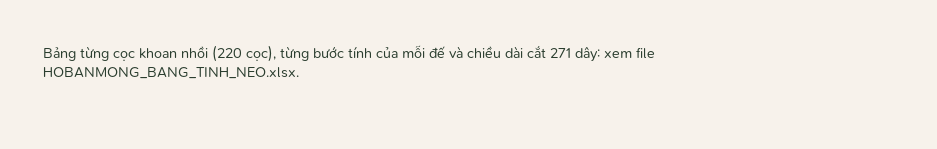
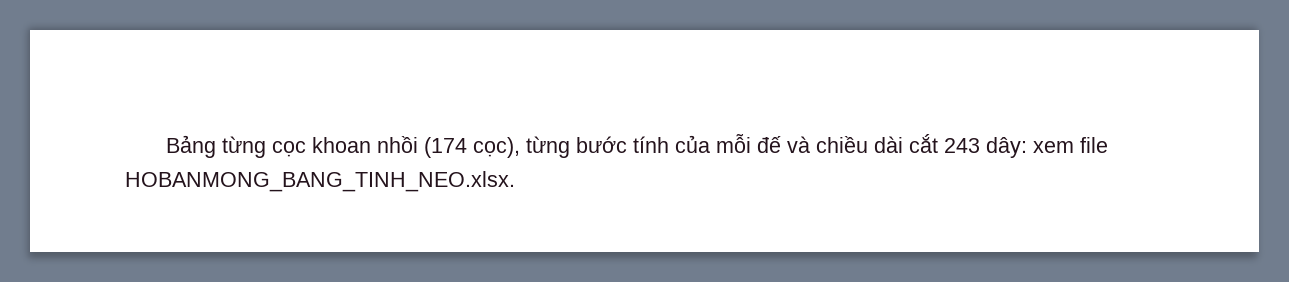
[212,45,242,62] (220 -> [424,137,468,158] (174
[550,48,571,58] 271 -> [944,138,981,153] 243

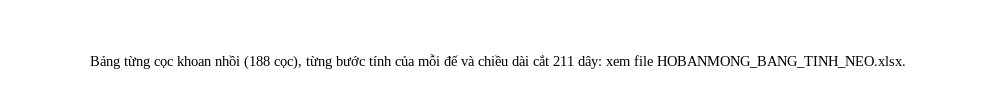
[424,137,468,158] (174 -> [244,55,271,70] (188
[944,138,981,153] 243 -> [553,56,575,66] 211

